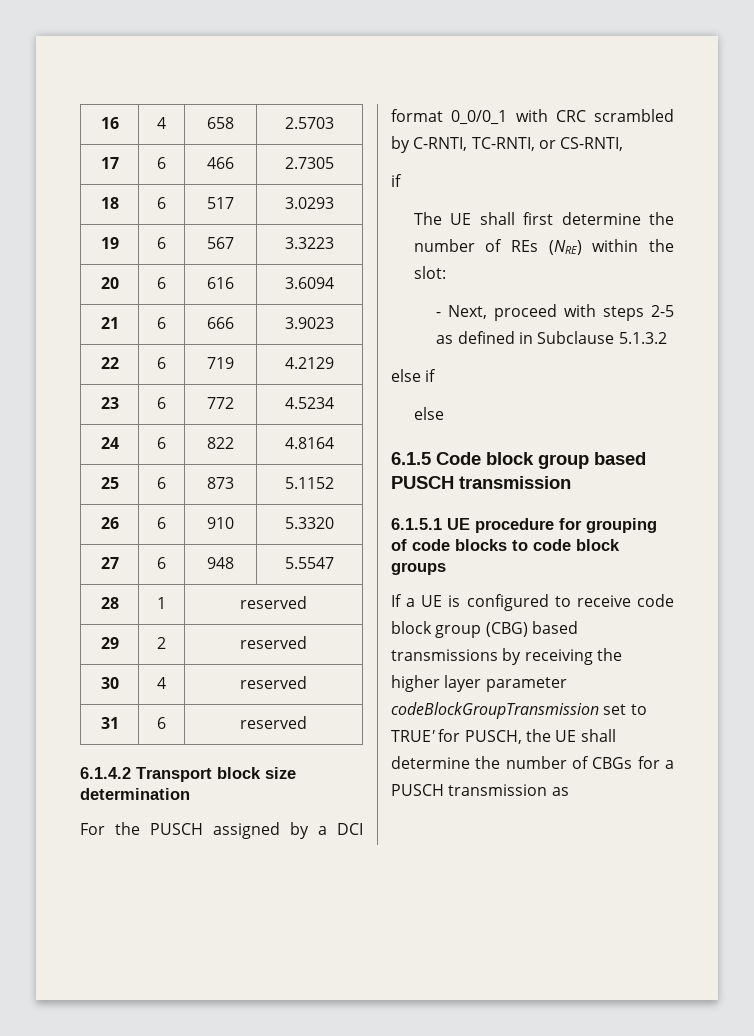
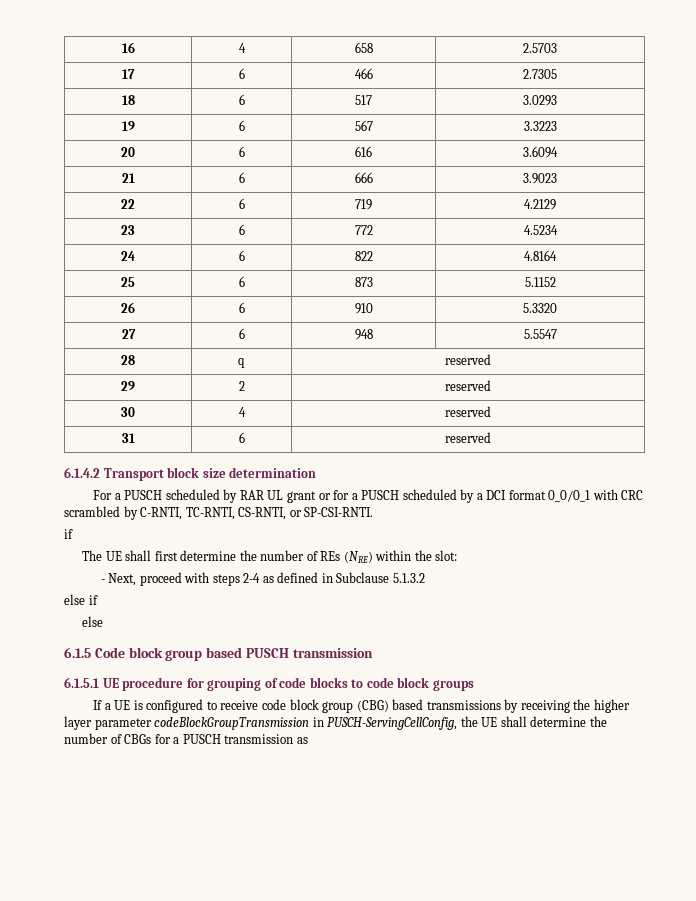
[157,597,166,609] 1 -> [238,358,245,368] q
[115,822,280,839] the PUSCH assigned -> [114,489,457,503] a PUSCH scheduled by RAR UL grant or for a PUSCH scheduled
[538,137,624,151] or CS-RNTI, -> [238,507,374,520] CS-RNTI, or SP-CSI-RNTI.
[651,305,674,317] 2-5 -> [243,573,261,583] 2-4
[603,704,647,715] [391,729,522,744] set to TRUE' for PUSCH, -> [312,717,458,730] in PUSCH-ServingCellConfig,

